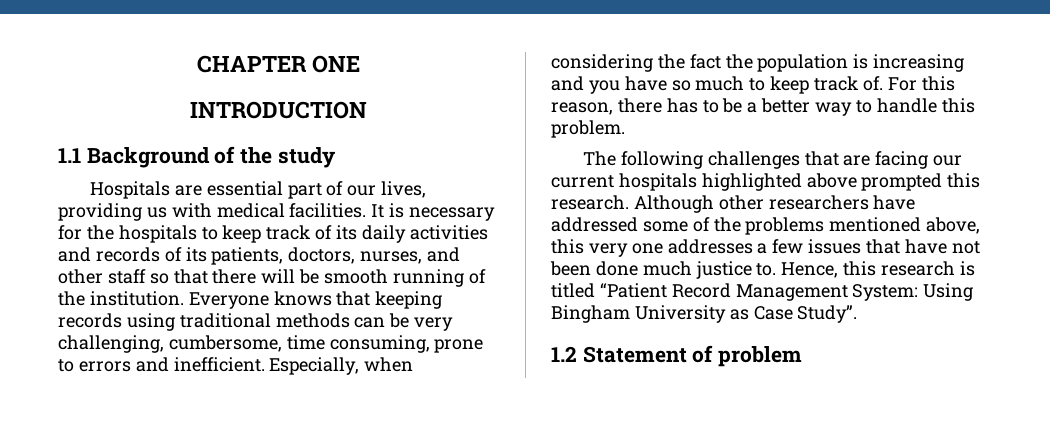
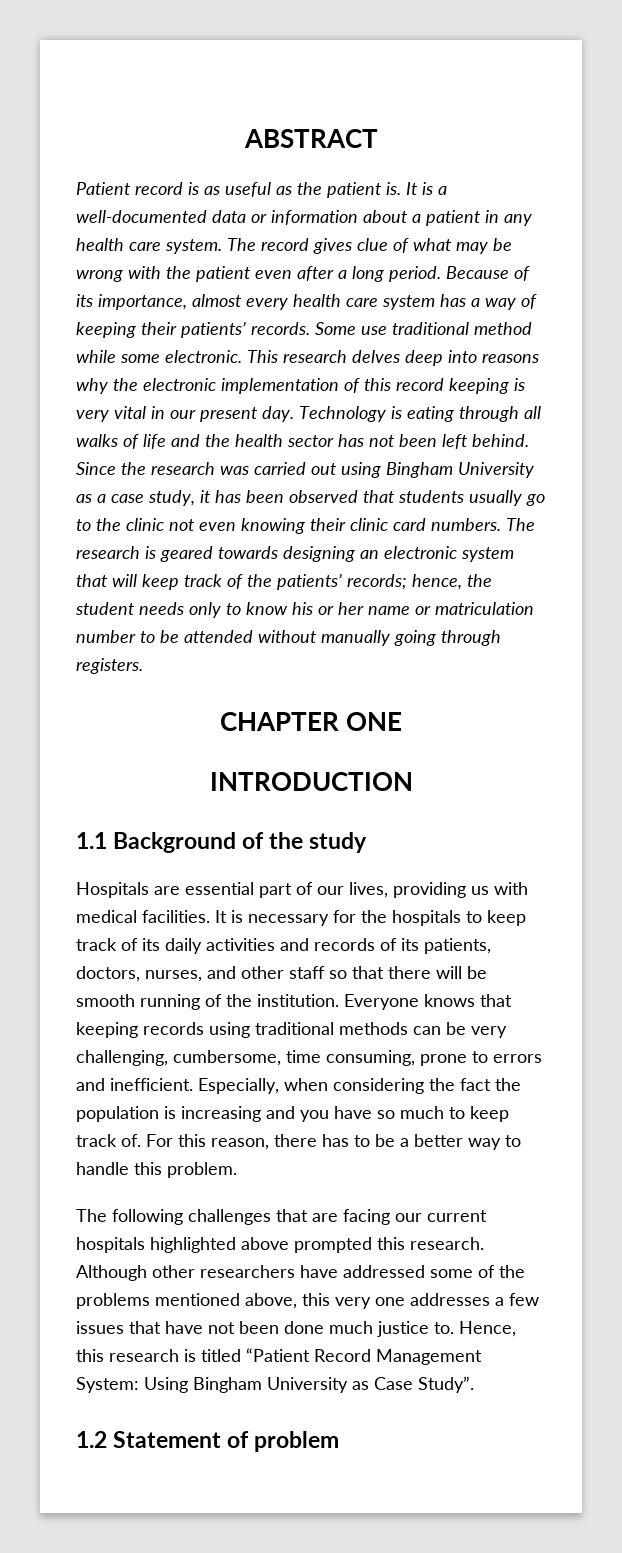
(196, 64) none -> [243,129,378,148] [76,182,447,198] [76,210,532,226] [76,238,512,254] [76,266,530,282] [76,294,537,310] [76,321,532,338] [76,350,539,366] [76,378,525,394] [76,406,541,422] [76,434,529,449] [76,462,534,478] [76,490,545,506] [76,518,535,534] [76,546,514,562] [76,573,492,590] [75,602,534,618] [76,630,501,646] [76,658,143,674] ABSTRACT // Patient record is as useful as the patient is. It is a well-documented data or information about a patient in any health care system. The record gives clue of what may be wrong with the patient even after a long period. Because of its importance, almost every health care system has a way of keeping their patients’ records. Some use traditional method while some electronic. This research delves deep into reasons why the electronic implementation of this record keeping is very vital in our present day. Technology is eating through all walks of life and the health sector has not been left behind. Since the research was carried out using Bingham University as a case study, it has been observed that students usually go to the clinic not even knowing their clinic card numbers. The research is geared towards designing an electronic system that will keep track of the patients’ records; hence, the student needs only to know his or her name or matriculation number to be attended without manually going through registers. //

